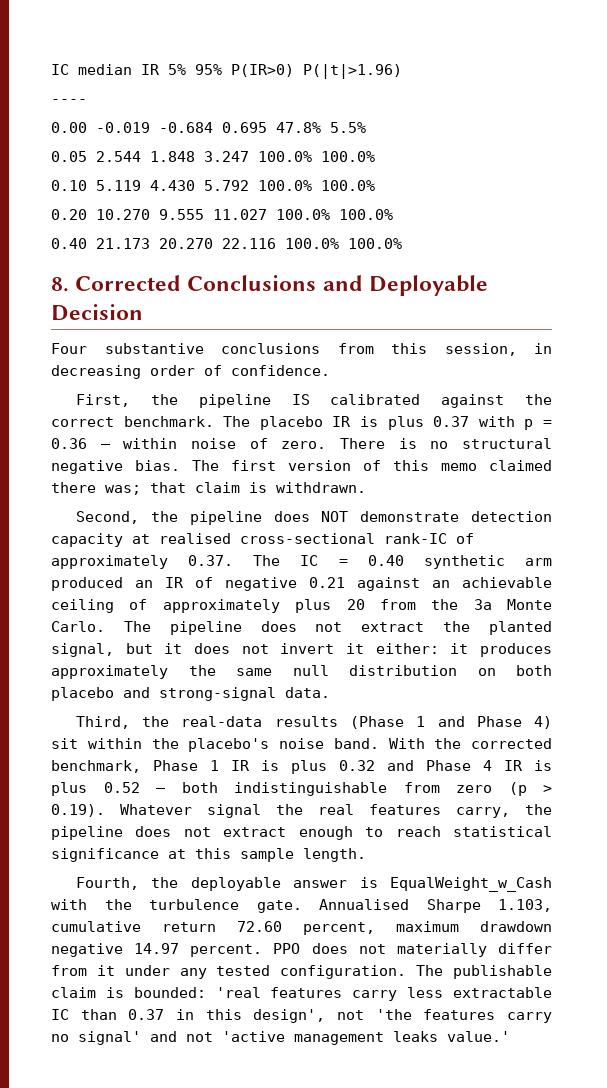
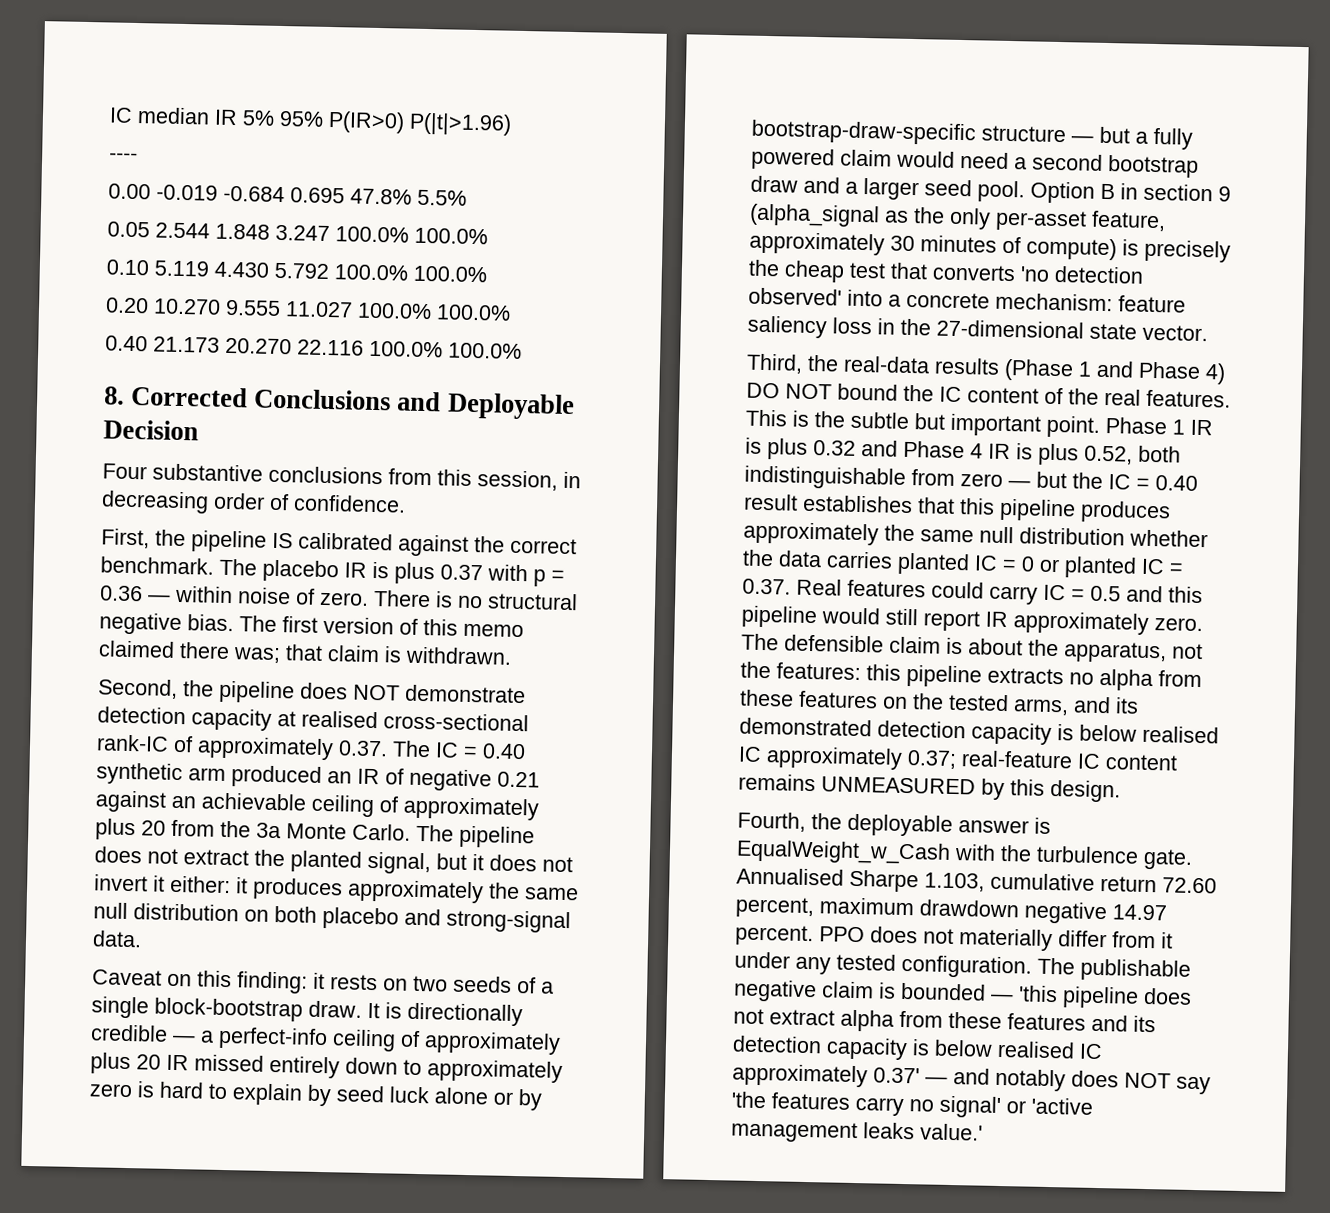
(330, 692) none -> [92,969,554,994] [91,996,523,1027] [90,1024,561,1055] [90,1052,563,1083] [89,1081,543,1111] [751,119,1193,150] [751,147,1199,178] [750,175,1231,204] [749,203,1166,232] [749,231,1231,263] [748,259,1144,284] [748,287,1186,313] [747,315,1208,342] // Caveat on this finding: it rests on two seeds of a single block-bootstrap draw. It is directionally credible — a perfect-info ceiling of approximately plus 20 IR missed entirely down to approximately zero is hard to explain by seed luck alone or by bootstrap-draw-specific structure — but a fully powered claim would need a second bootstrap draw and a larger seed pool. Option B in section 9 (alpha_signal as the only per-asset feature, approximately 30 minutes of compute) is precisely the cheap test that converts 'no detection observed' into a concrete mechanism: feature saliency loss in the 27-dimensional state vector.
[51,738,552,752] [51,760,141,773] sit within the placebo's noise band. With the corrected benchmark, -> [746,382,1231,408] [745,409,1100,438] DO NOT bound the IC content of the real features. This is the subtle but important point.
[103,782,166,793] 0.52 — -> [1084,445,1133,465] 0.52,
[508,782,552,796] [51,804,552,818] [51,826,552,840] [51,848,366,862] (p > 0.19). Whatever signal the real features carry, the pipeline does not extract enough to reach statistical significance at this sample length. -> [1008,471,1198,491] [744,493,1171,524] [743,521,1208,548] [742,549,1184,579] [742,578,1203,605] [741,605,1203,635] [741,633,1203,664] [740,661,1202,692] [739,689,1139,716] [739,717,1219,745] [738,746,1178,771] [738,773,1121,803] — but the IC = 0.40 result establishes that this pipeline produces approximately the same null distribution whether the data carries planted IC = 0 or planted IC = 0.37. Real features could carry IC = 0.5 and this pipeline would still report IR approximately zero. The defensible claim is about the apparatus, not the features: this pipeline extracts no alpha from these features on the tested arms, and its demonstrated detection capacity is below realised IC approximately 0.37; real-feature IC content remains UNMEASURED by this design.
[51,987,552,1001] [51,1009,364,1023] claim is bounded: 'real features carry less extractable IC than 0.37 in this design', not -> [733,979,1192,1009] [733,1008,1156,1033] [732,1035,1103,1061] [732,1063,1211,1095] negative claim is bounded — 'this pipeline does not extract alpha from these features and its detection capacity is below realised IC approximately 0.37' — and notably does NOT say
[150,1031,213,1042] and not -> [1006,1100,1026,1114] or

